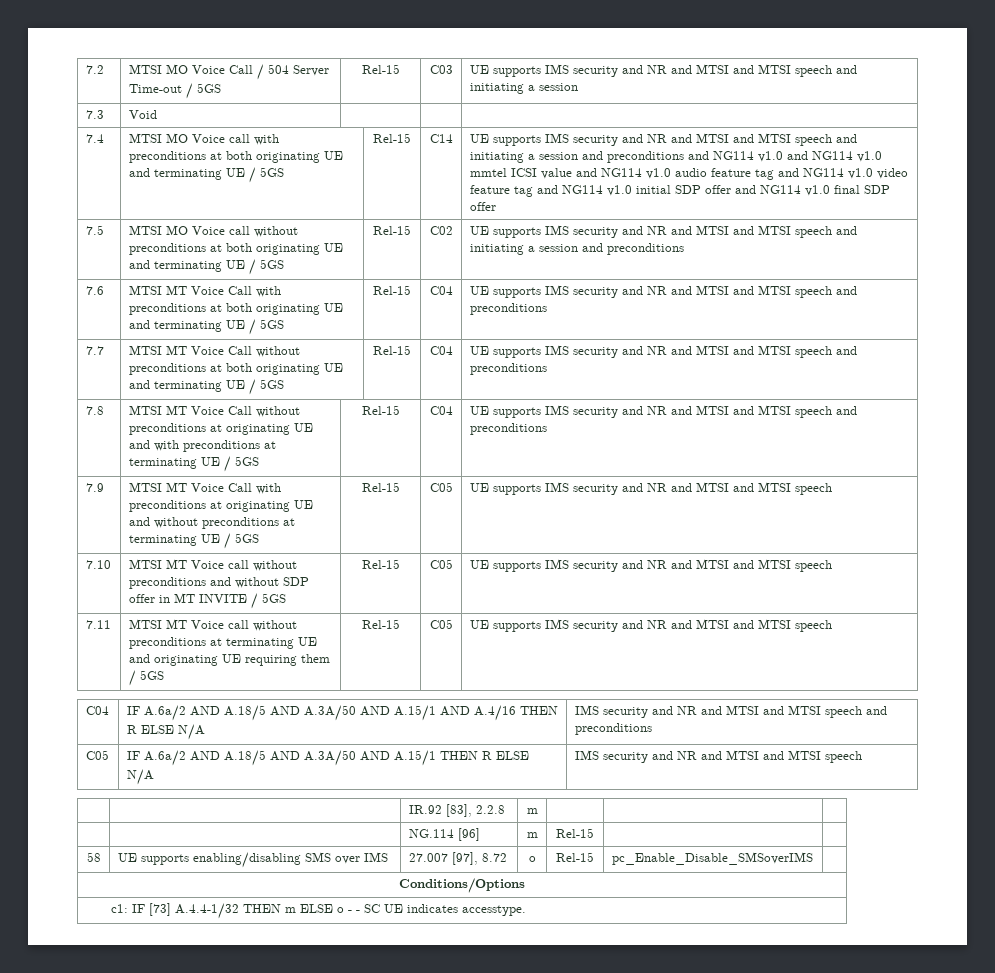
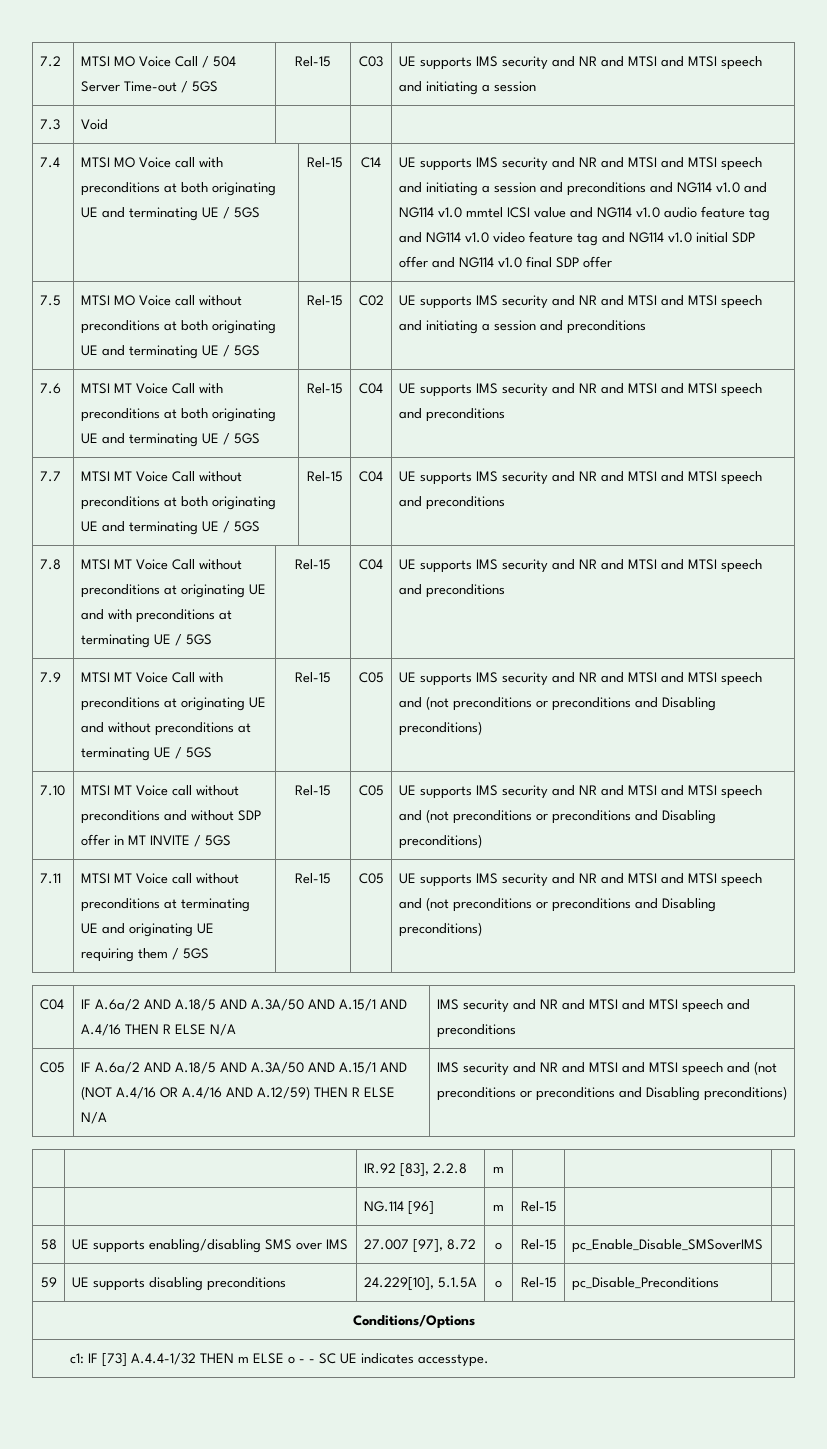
(832, 489) none -> [398,696,716,711] [398,721,482,736] and (not preconditions or preconditions and Disabling preconditions)
(832, 566) none -> [398,809,716,824] [398,834,482,849] and (not preconditions or preconditions and Disabling preconditions)
(832, 626) none -> [398,897,716,912] [398,922,482,937] and (not preconditions or preconditions and Disabling preconditions)
(436, 758) none -> [379,1062,407,1072] [80,1086,310,1100] AND (NOT A.4/16 OR A.4/16 AND A.12/59)
(862, 757) none -> [726,1061,777,1075] [436,1086,787,1101] and (not preconditions or preconditions and Disabling preconditions)
(813, 858) none -> [40,1277,57,1288] [71,1277,286,1291] [363,1277,477,1291] [495,1280,502,1288] [520,1277,557,1288] [571,1277,719,1291] // 59 | UE supports disabling preconditions | 24.229[10], 5.1.5A | o | Rel-15 | pc_Disable_Preconditions |

